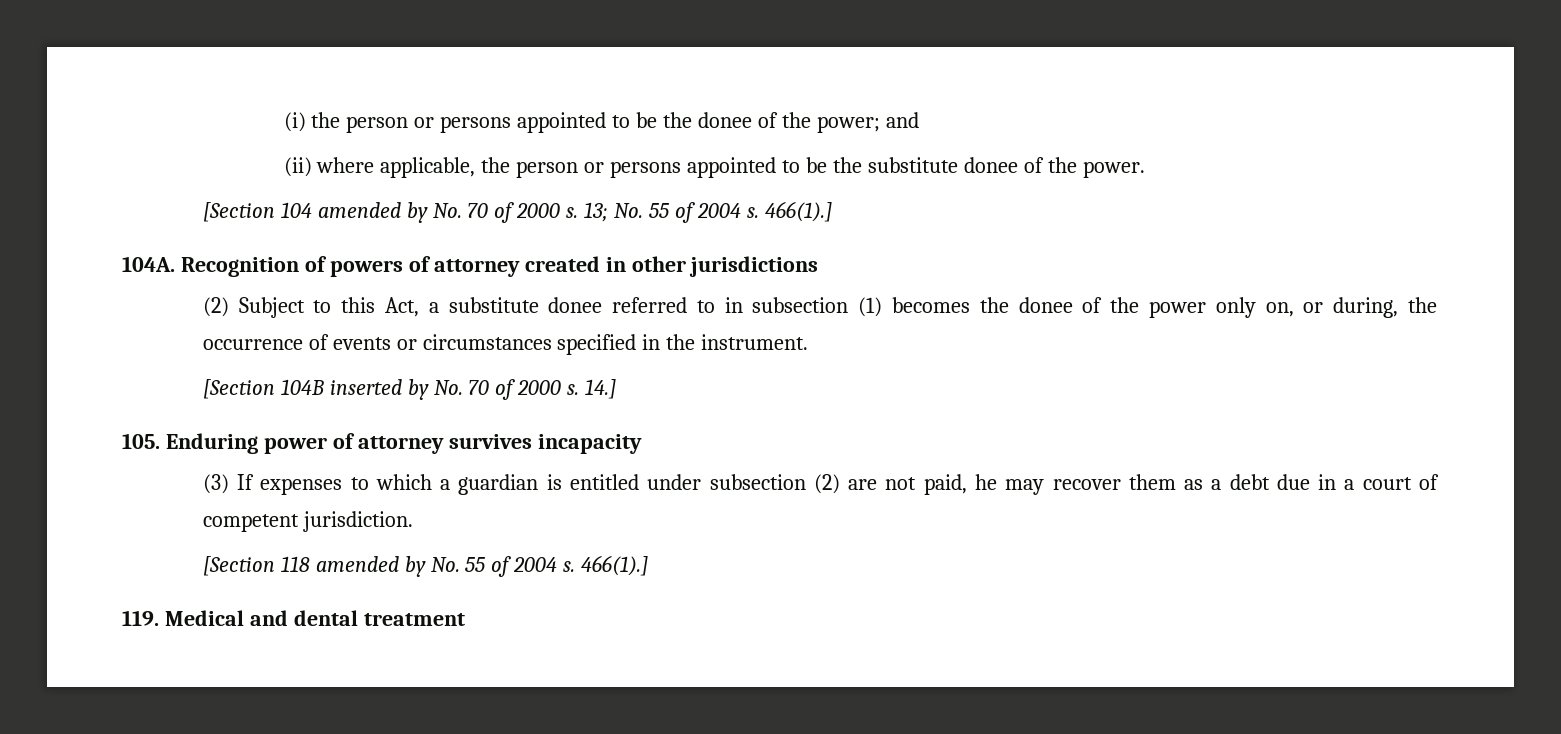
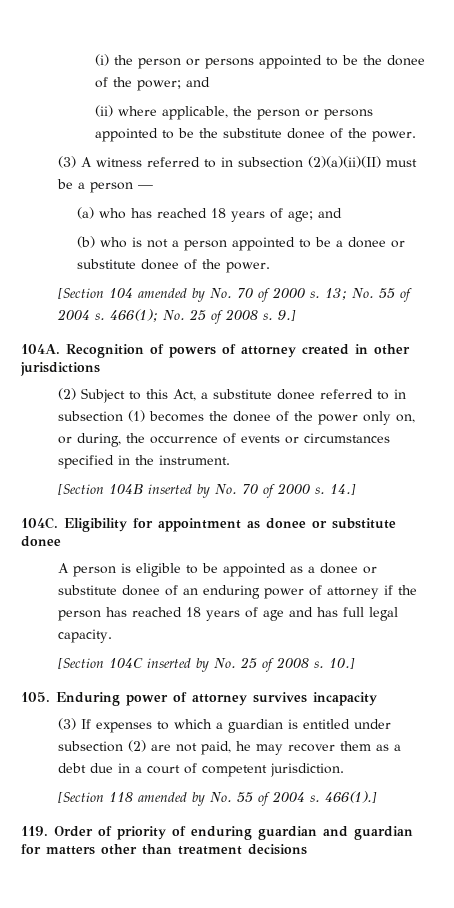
(1145, 169) none -> [58,156,418,168] [57,179,154,193] [76,207,342,222] [76,236,405,251] [76,259,270,273] // (3) A witness referred to in subsection (2)(a)(ii)(II) must be a person — // (a) who has reached 18 years of age; and // (b) who is not a person appointed to be a donee or substitute donee of the power.
[764,201,832,222] 466(1).] -> [110,309,297,324] 466(1); No. 25 of 2008 s. 9.]
(617, 389) none -> [21,517,396,532] [21,536,61,547] [58,563,378,577] [58,585,418,599] [58,607,399,621] [58,629,113,643] [58,657,356,672] // 104C. Eligibility for appointment as donee or substitute donee // A person is eligible to be appointed as a donee or substitute donee of an enduring power of attorney if the person has reached 18 years of age and has full legal capacity. // [Section 104C inserted by No. 25 of 2008 s. 10.]
[164,610,465,626] Medical and dental treatment -> [54,826,413,840] [21,844,307,855] Order of priority of enduring guardian and guardian for matters other than treatment decisions

